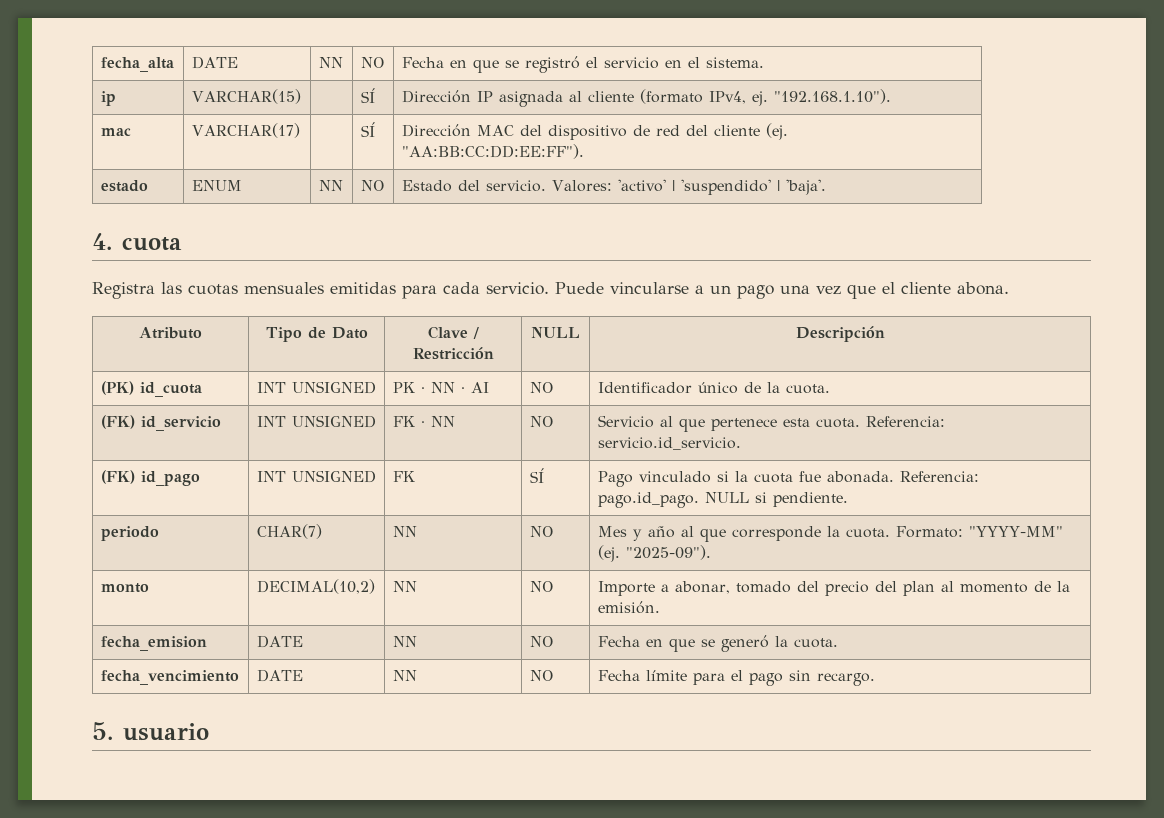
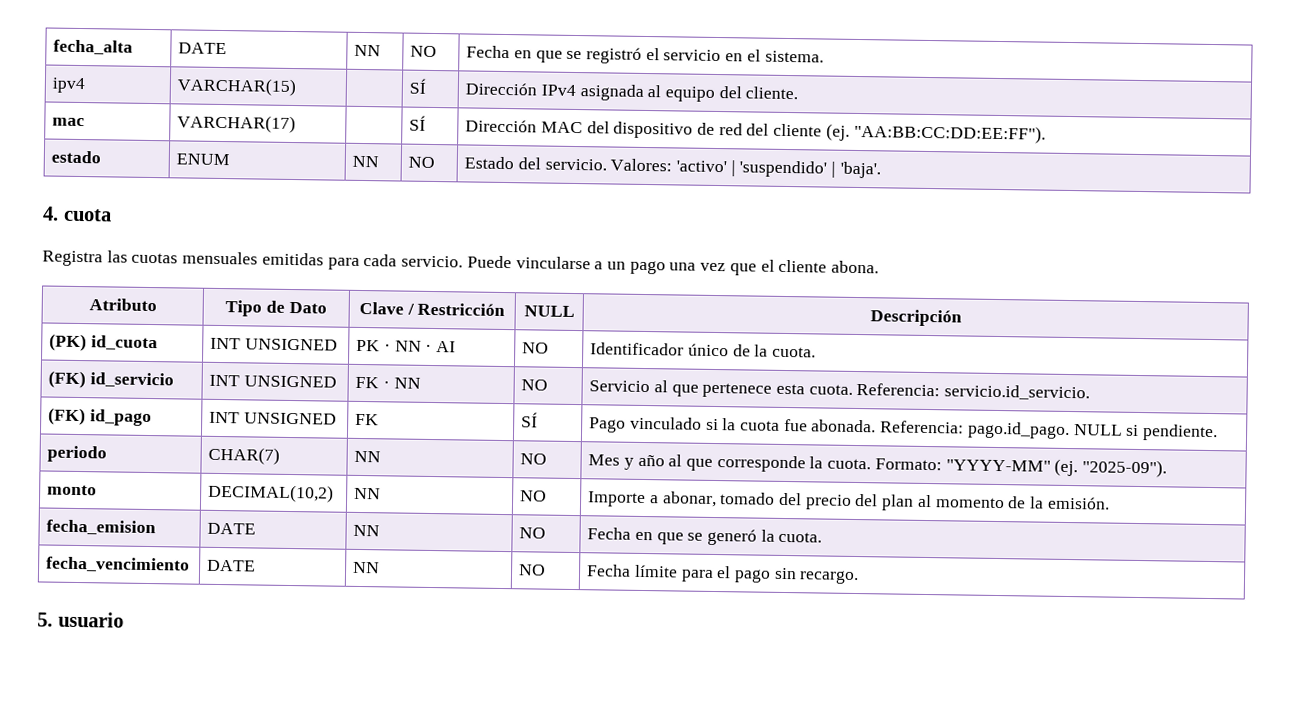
[100,91,116,106] ip -> [52,77,86,94] ipv4
[476,91,493,102] IP -> [540,84,576,97] IPv4
[587,89,891,106] cliente (formato IPv4, ej. "192.168.1.10"). -> [665,86,799,102] equipo del cliente.

